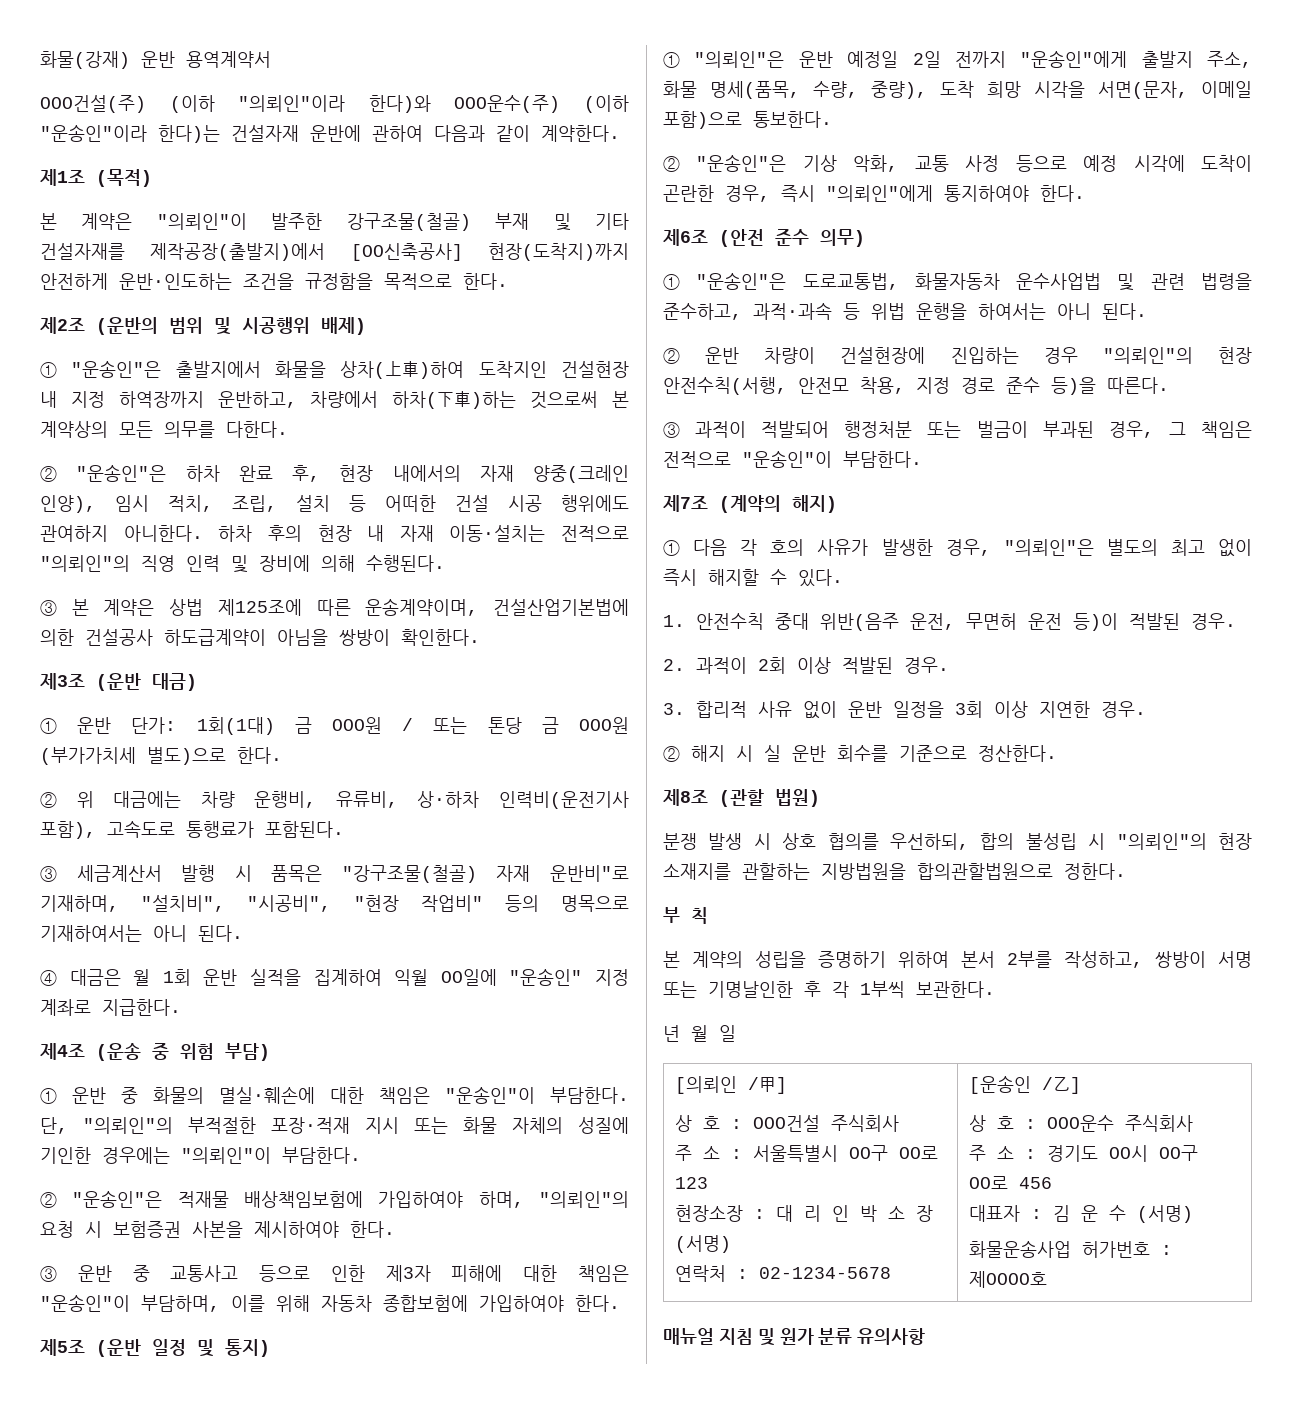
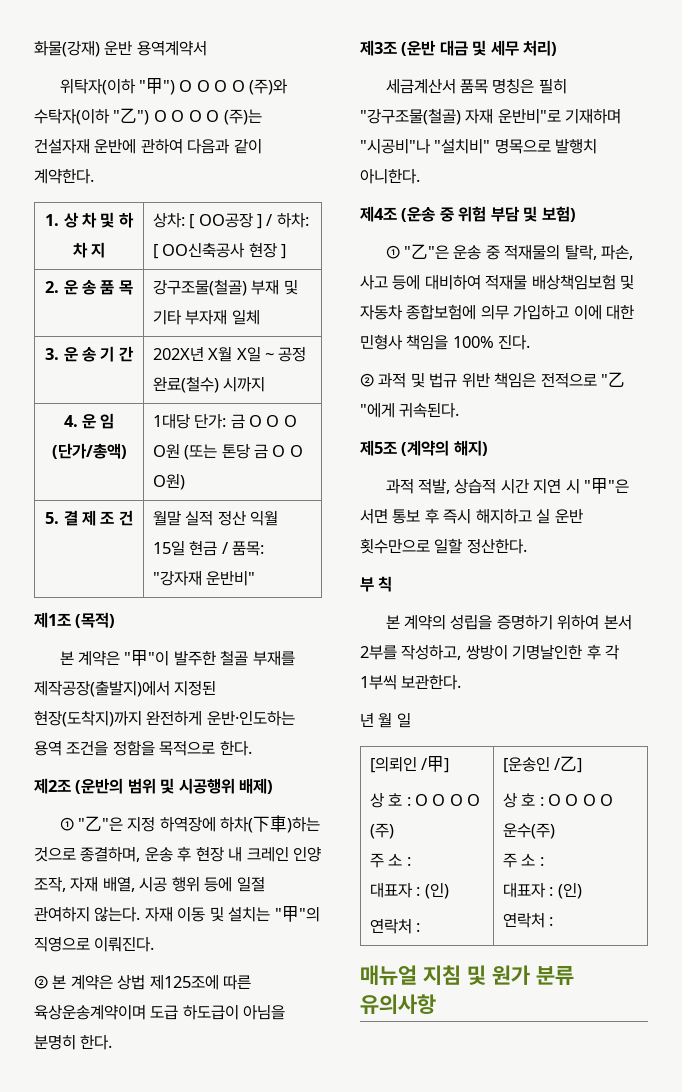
[40,95,630,113] [40,124,220,143] OOO건설(주) (이하 "의뢰인"이라 한다)와 OOO운수(주) (이하 "운송인"이라 한다)는 -> [59,78,288,95] [34,108,262,125] 위탁자(이하 "甲") O O O O (주)와 수탁자(이하 "乙") O O O O (주)는
[40,169,152,187] [40,213,629,231] [40,243,629,261] [40,273,373,290] // 제1조 (목적) // 본 계약은 "의뢰인"이 발주한 강구조물(철골) 부재 및 기타 건설자재를 제작공장(출발지)에서 [OO신축공사] 현장(도착지)까지 안전하게 운반·인도하는 조건을 규정함을 -> [45,212,134,228] [72,242,106,258] [152,212,309,229] [152,242,286,259] [45,280,133,295] [152,279,298,296] [152,309,260,325] [45,346,134,362] [152,346,307,362] [152,376,266,393] [63,413,115,429] [51,443,127,459] [152,413,297,429] [152,443,303,460] [152,474,185,490] [45,510,133,526] [152,510,278,526] [152,540,264,556] [152,570,256,586] [34,612,116,628] [59,650,295,666] [34,680,217,697] [34,710,295,727] [34,740,155,756] // 1. 상 차 및 하 차 지 | 상차: [ OO공장 ] / 하차: [ OO신축공사 현장 ] // 2. 운 송 품 목 | 강구조물(철골) 부재 및 기타 부자재 일체 // 3. 운 송 기 간 | 202X년 X월 X일 ~ 공정 완료(철수) 시까지 // 4. 운 임 (단가/총액) | 1대당 단가: 금 O O O O원 (또는 톤당 금 O O O원) // 5. 결 제 조 건 | 월말 실적 정산 익월 15일 현금 / 품목: "강자재 운반비" // 제1조 (목적) // 본 계약은 "甲"이 발주한 철골 부재를 제작공장(출발지)에서 지정된 현장(도착지)까지 완전하게 운반·인도하는 용역 조건을 정함을
[71,360,629,379] [40,391,629,409] [40,421,288,438] [40,464,629,483] [40,495,629,513] [40,525,629,542] [40,555,445,573] [40,600,57,616] "운송인"은 출발지에서 화물을 상차(上車)하여 도착지인 건설현장 내 지정 하역장까지 운반하고, 차량에서 하차(下車)하는 것으로써 본 계약상의 모든 의무를 다한다. // ② "운송인"은 하차 완료 후, 현장 내에서의 자재 양중(크레인 인양), 임시 적치, 조립, 설치 등 어떠한 건설 시공 행위에도 관여하지 아니한다. 하차 후의 현장 내 자재 이동·설치는 전적으로 "의뢰인"의 직영 인력 및 장비에 의해 수행된다. // ③ -> [78,815,321,833] [34,846,322,862] [34,876,265,892] [34,906,320,922] [34,936,155,952] [34,975,48,989] "乙"은 지정 하역장에 하차(下車)하는 것으로 종결하며, 운송 후 현장 내 크레인 인양 조작, 자재 배열, 시공 행위 등에 일절 관여하지 않는다. 자재 이동 및 설치는 "甲"의 직영으로 이뤄진다. // ②
[365,598,629,616] [40,629,480,646] [40,673,197,691] [40,717,629,735] [40,747,282,765] [40,791,629,809] [40,820,344,839] [40,865,629,883] [40,895,629,912] [40,925,243,942] [40,968,630,986] [40,999,181,1016] [40,1043,270,1061] [40,1086,629,1104] [40,1117,629,1134] [40,1147,361,1164] [40,1190,629,1208] [40,1221,395,1238] [40,1265,629,1282] [40,1294,620,1312] [40,1339,270,1357] [663,50,1252,68] [663,81,1252,99] [663,111,832,129] [663,154,1252,172] [663,185,1085,202] [663,229,865,247] [663,272,1252,291] [663,302,1147,320] [663,347,1252,364] [663,377,1169,395] [663,421,1252,438] [663,450,922,468] [663,495,837,513] [663,539,1252,557] [663,569,843,587] [663,613,1236,631] [663,657,949,674] [663,701,1146,719] [663,745,1057,762] [663,789,820,807] [663,833,1252,850] [663,863,1126,880] 운송계약이며, 건설산업기본법에 의한 건설공사 하도급계약이 아님을 쌍방이 확인한다. // 제3조 (운반 대금) // ① 운반 단가: 1회(1대) 금 OOO원 / 또는 톤당 금 OOO원 (부가가치세 별도)으로 한다. // ② 위 대금에는 차량 운행비, 유류비, 상·하차 인력비(운전기사 포함), 고속도로 통행료가 포함된다. // ③ 세금계산서 발행 시 품목은 "강구조물(철골) 자재 운반비"로 기재하며, "설치비", "시공비", "현장 작업비" 등의 명목으로 기재하여서는 아니 된다. // ④ 대금은 월 1회 운반 실적을 집계하여 익월 OO일에 "운송인" 지정 계좌로 지급한다. // 제4조 (운송 중 위험 부담) // ① 운반 중 화물의 멸실·훼손에 대한 책임은 "운송인"이 부담한다. 단, "의뢰인"의 부적절한 포장·적재 지시 또는 화물 자체의 성질에 기인한 경우에는 "의뢰인"이 부담한다. // ② "운송인"은 적재물 배상책임보험에 가입하여야 하며, "의뢰인"의 요청 시 보험증권 사본을 제시하여야 한다. // ③ 운반 중 교통사고 등으로 인한 제3자 피해에 대한 책임은 "운송인"이 부담하며, 이를 위해 자동차 종합보험에 가입하여야 한다. // 제5조 (운반 일정 및 통지) // ① "의뢰인"은 운반 예정일 2일 전까지 "운송인"에게 출발지 주소, 화물 명세(품목, 수량, 중량), 도착 희망 시각을 서면(문자, 이메일 포함)으로 통보한다. // ② "운송인"은 기상 악화, 교통 사정 등으로 예정 시각에 도착이 곤란한 경우, 즉시 "의뢰인"에게 통지하여야 한다. // 제6조 (안전 준수 의무) // ① "운송인"은 도로교통법, 화물자동차 운수사업법 및 관련 법령을 준수하고, 과적·과속 등 위법 운행을 하여서는 아니 된다. // ② 운반 차량이 건설현장에 진입하는 경우 "의뢰인"의 현장 안전수칙(서행, 안전모 착용, 지정 경로 준수 등)을 따른다. // ③ 과적이 적발되어 행정처분 또는 벌금이 부과된 경우, 그 책임은 전적으로 "운송인"이 부담한다. // 제7조 (계약의 해지) // ① 다음 각 호의 사유가 발생한 경우, "의뢰인"은 별도의 최고 없이 즉시 해지할 수 있다. // 1. 안전수칙 중대 위반(음주 운전, 무면허 운전 등)이 적발된 경우. // 2. 과적이 2회 이상 적발된 경우. // 3. 합리적 사유 없이 운반 일정을 3회 이상 지연한 경우. // ② 해지 시 실 운반 회수를 기준으로 정산한다. // 제8조 (관할 법원) // 분쟁 발생 시 상호 협의를 우선하되, 합의 불성립 시 "의뢰인"의 현장 소재지를 관할하는 지방법원을 합의관할법원으로 정한다. -> [34,1004,286,1020] [34,1034,113,1050] [360,40,558,56] [385,78,567,94] [360,108,622,125] [360,138,598,154] [360,168,420,184] [360,206,576,222] [385,244,634,260] [360,274,635,290] [360,304,635,320] [360,334,531,350] [360,372,626,388] [360,402,460,418] [360,440,488,456] [385,478,630,494] [360,508,583,524] [360,538,527,554] 육상운송계약이며 도급 하도급이 아님을 분명히 한다. // 제3조 (운반 대금 및 세무 처리) // 세금계산서 품목 명칭은 필히 "강구조물(철골) 자재 운반비"로 기재하며 "시공비"나 "설치비" 명목으로 발행치 아니한다. // 제4조 (운송 중 위험 부담 및 보험) // ① "乙"은 운송 중 적재물의 탈락, 파손, 사고 등에 대비하여 적재물 배상책임보험 및 자동차 종합보험에 의무 가입하고 이에 대한 민형사 책임을 100% 진다. // ② 과적 및 법규 위반 책임은 전적으로 "乙"에게 귀속된다. // 제5조 (계약의 해지) // 과적 적발, 상습적 시간 지연 시 "甲"은 서면 통보 후 즉시 해지하고 실 운반 횟수만으로 일할 정산한다.
[1218,951,1252,968] [663,981,697,998] 서명 또는 -> (508, 652) none
[752,1115,899,1132] [674,1145,938,1162] [674,1177,708,1189] [674,1205,933,1222] [674,1235,731,1253] [674,1265,891,1282] OOO건설 주식회사 // 주 소 : 서울특별시 OO구 OO로 123 // 현장소장 : 대 리 인 박 소 장 (서명) // 연락처 : 02-1234-5678 -> [414,794,481,806] [369,823,394,839] [369,853,411,868] [369,882,449,899] [369,918,421,934] O O O O (주) // 주 소 : // 대표자 : (인) // 연락처 :
[1046,1115,1193,1132] [968,1145,1198,1162] [968,1176,1052,1189] [968,1205,1193,1223] [968,1240,1172,1258] [968,1271,1047,1288] OOO운수 주식회사 // 주 소 : 경기도 OO시 OO구 OO로 456 // 대표자 : 김 운 수 (서명) // 화물운송사업 허가번호 : 제OOOO호 -> [547,794,614,806] [502,823,555,839] [502,853,544,868] [502,882,582,899] [502,912,554,928] O O O O 운수(주) // 주 소 : // 대표자 : (인) // 연락처 :

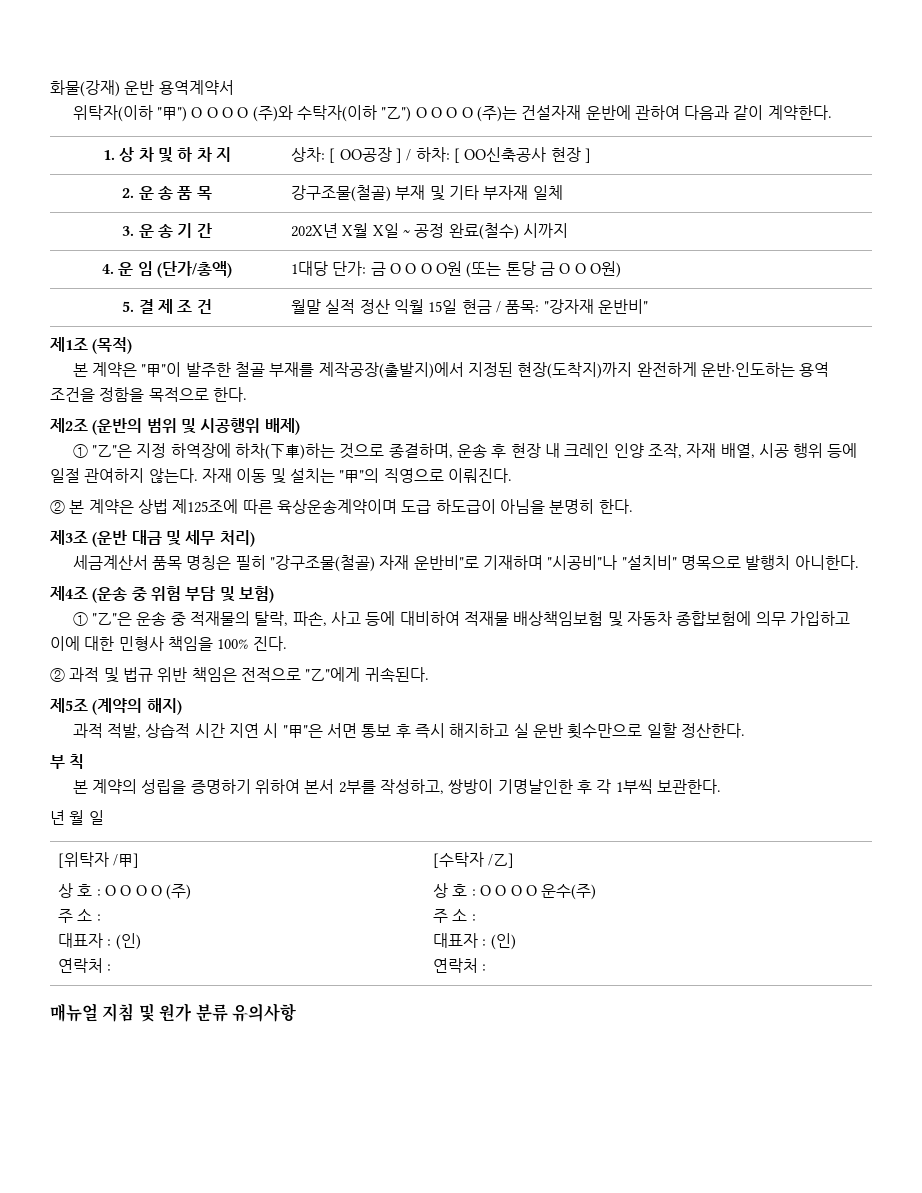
[369,756,417,773] [의뢰인 -> [58,852,110,868] [위탁자
[502,757,550,773] [운송인 -> [433,852,485,868] [수탁자

